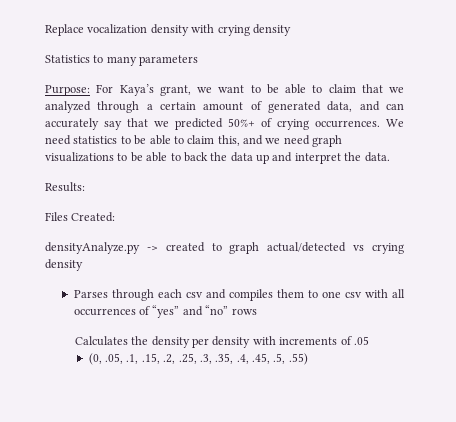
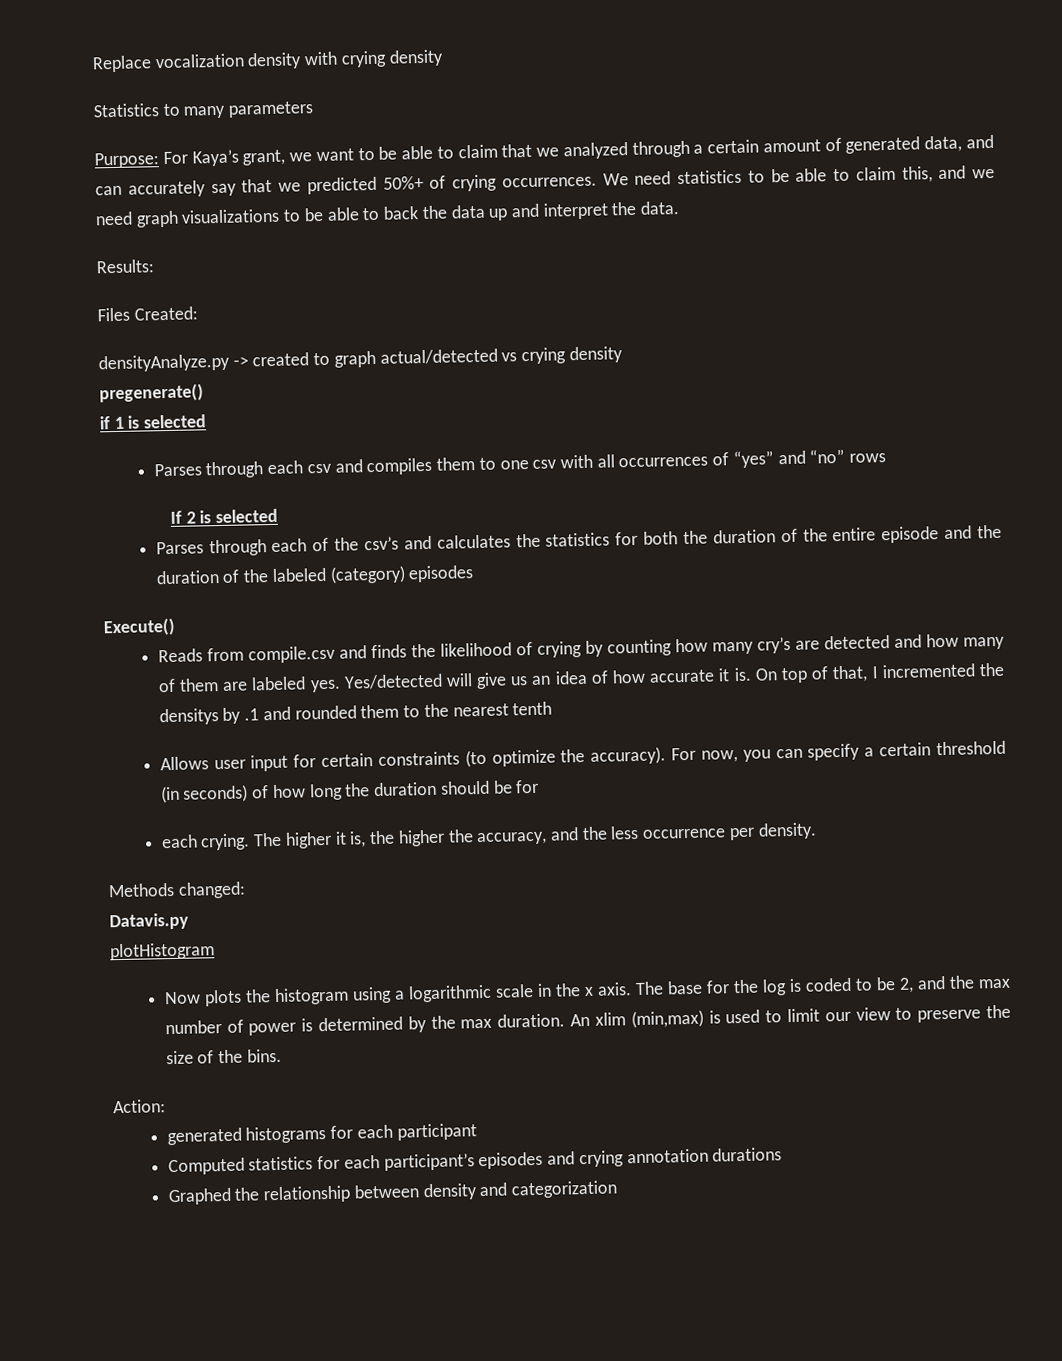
(83, 265) none -> [99,383,204,403] [99,414,208,430] // pregenerate() // if 1 is selected
[74,336,369,348] [88,353,308,365] Calculates the density per density with increments of .05 // (0, .05, .1, .15, .2, .25, .3, .35, .4, .45, .5, .55) -> [170,508,279,524] [155,524,1002,557] [155,565,475,585] [103,617,176,637] [157,633,1005,664] [157,662,1004,693] [158,701,553,726] [159,740,1006,772] [159,779,540,804] [160,822,817,851] [108,881,246,899] [109,912,189,931] [110,942,215,961] [163,975,1011,1007] [164,1004,1011,1036] [165,1048,282,1065] [113,1099,166,1114] [166,1123,477,1146] [167,1147,783,1176] [167,1180,619,1206] If 2 is selected // Parses through each of the csv’s and calculates the statistics for both the duration of the entire episode and the duration of the labeled (category) episodes // Execute() // Reads from compile.csv and finds the likelihood of crying by counting how many cry’s are detected and how many of them are labeled yes. Yes/detected will give us an idea of how accurate it is. On top of that, I incremented the densitys by .1 and rounded them to the nearest tenth // Allows user input for certain constraints (to optimize the accuracy). For now, you can specify a certain threshold (in seconds) of how long the duration should be for // each crying. The higher it is, the higher the accuracy, and the less occurrence per density. // Methods changed: // Datavis.py // plotHistogram // Now plots the histogram using a logarithmic scale in the x axis. The base for the log is coded to be 2, and the max number of power is determined by the max duration. An xlim (min,max) is used to limit our view to preserve the size of the bins. // Action: // generated histograms for each participant // Computed statistics for each participant’s episodes and crying annotation durations // Graphed the relationship between density and categorization

